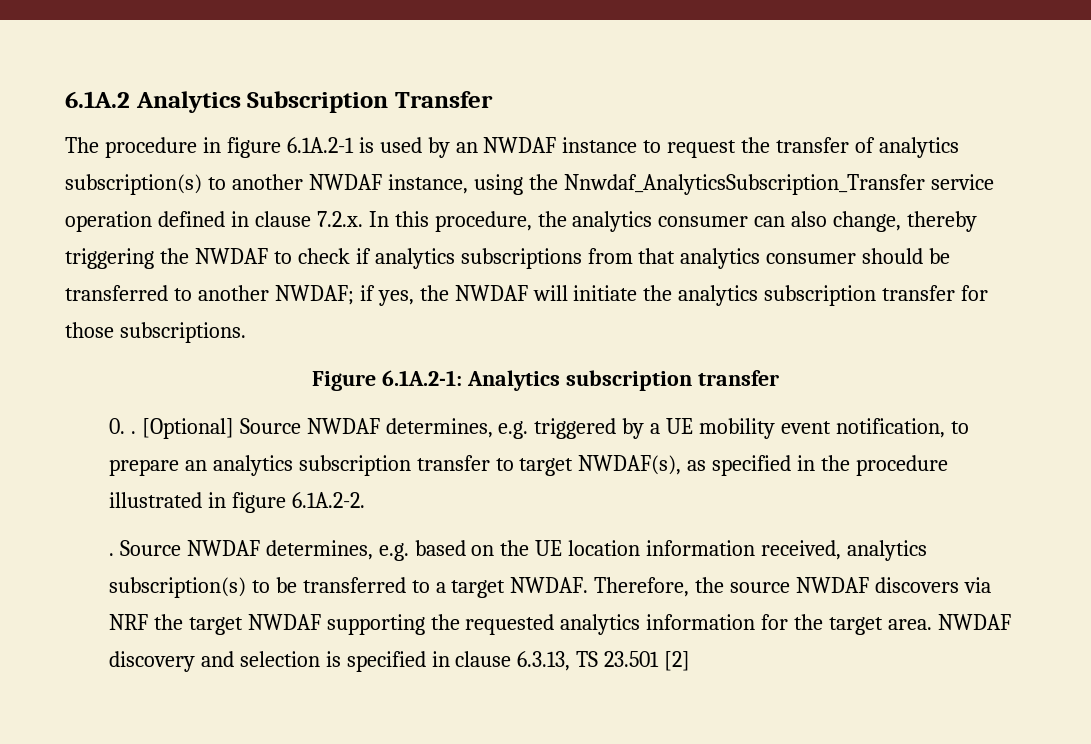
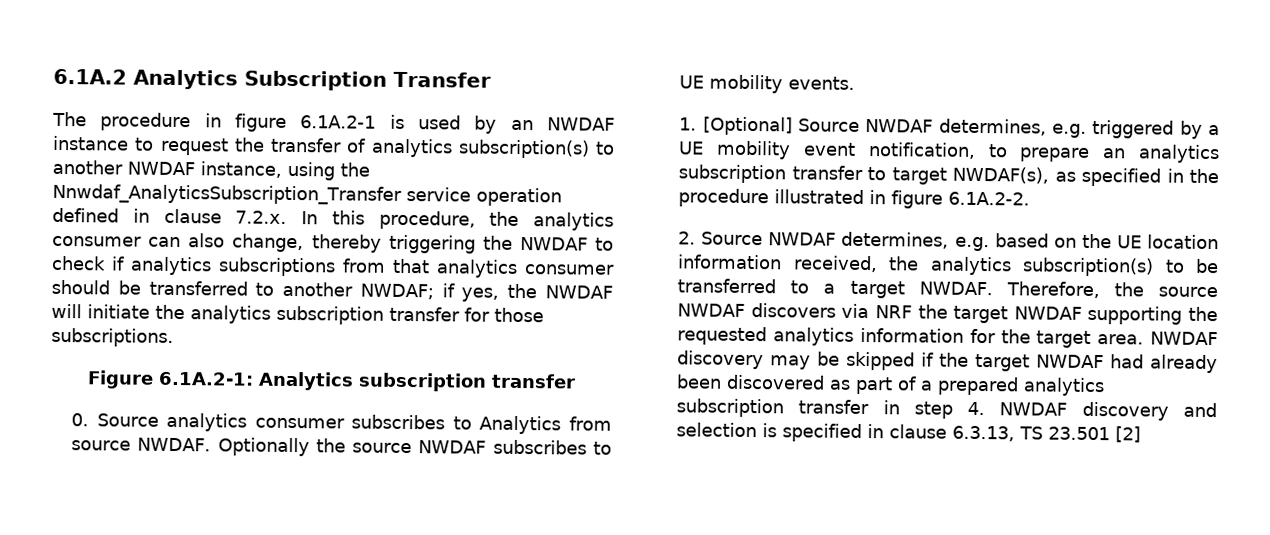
[130,431,136,434] . -> [96,412,613,435] [71,437,613,457] [679,74,856,94] [679,117,698,131] Source analytics consumer subscribes to Analytics from source NWDAF. Optionally the source NWDAF subscribes to UE mobility events. // 1.
[108,553,114,556] . -> [678,231,697,245] 2.
(842, 550) none -> [888,256,920,271] the
(195, 661) none -> [770,351,1218,374] [676,374,1106,397] [676,398,1169,421] may be skipped if the target NWDAF had already been discovered as part of a prepared analytics subscription transfer in step 4. NWDAF discovery

